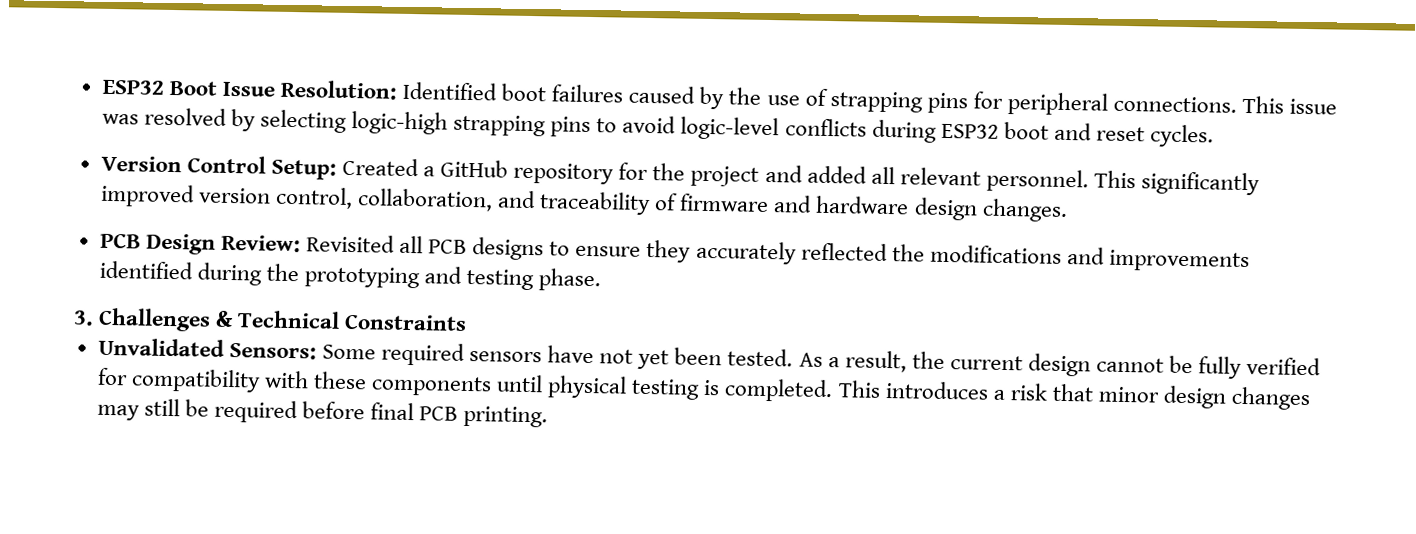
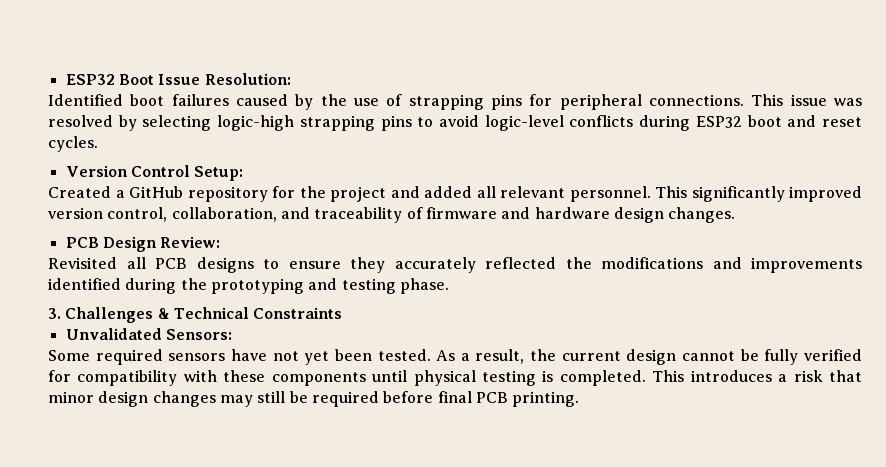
(398, 89) none -> (291, 79) //
(337, 169) none -> (244, 173) //
(301, 243) none -> (221, 242) //
(317, 351) none -> (232, 334) //

